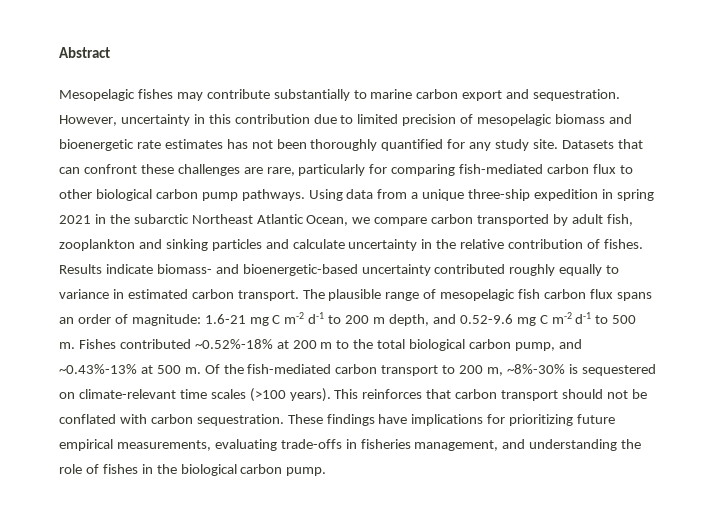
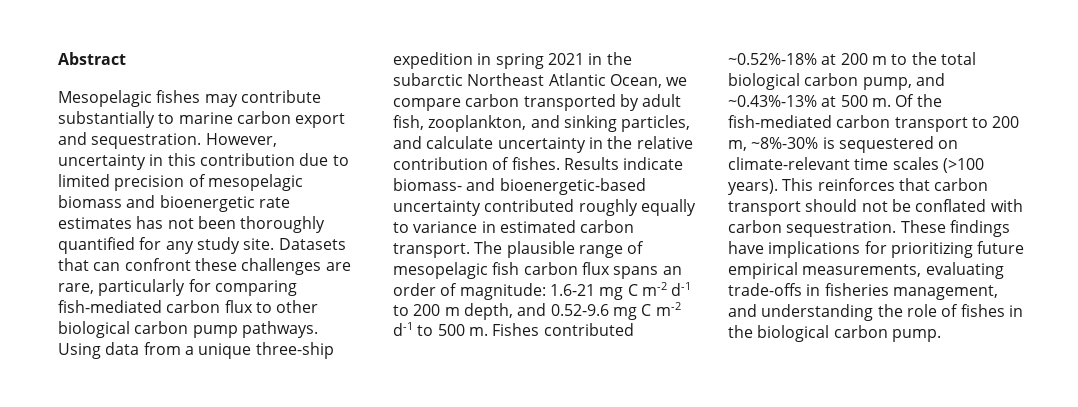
[59,239,135,251] zooplankton -> [428,115,527,132] zooplankton,
[211,239,262,251] particles -> [621,115,691,132] particles,

